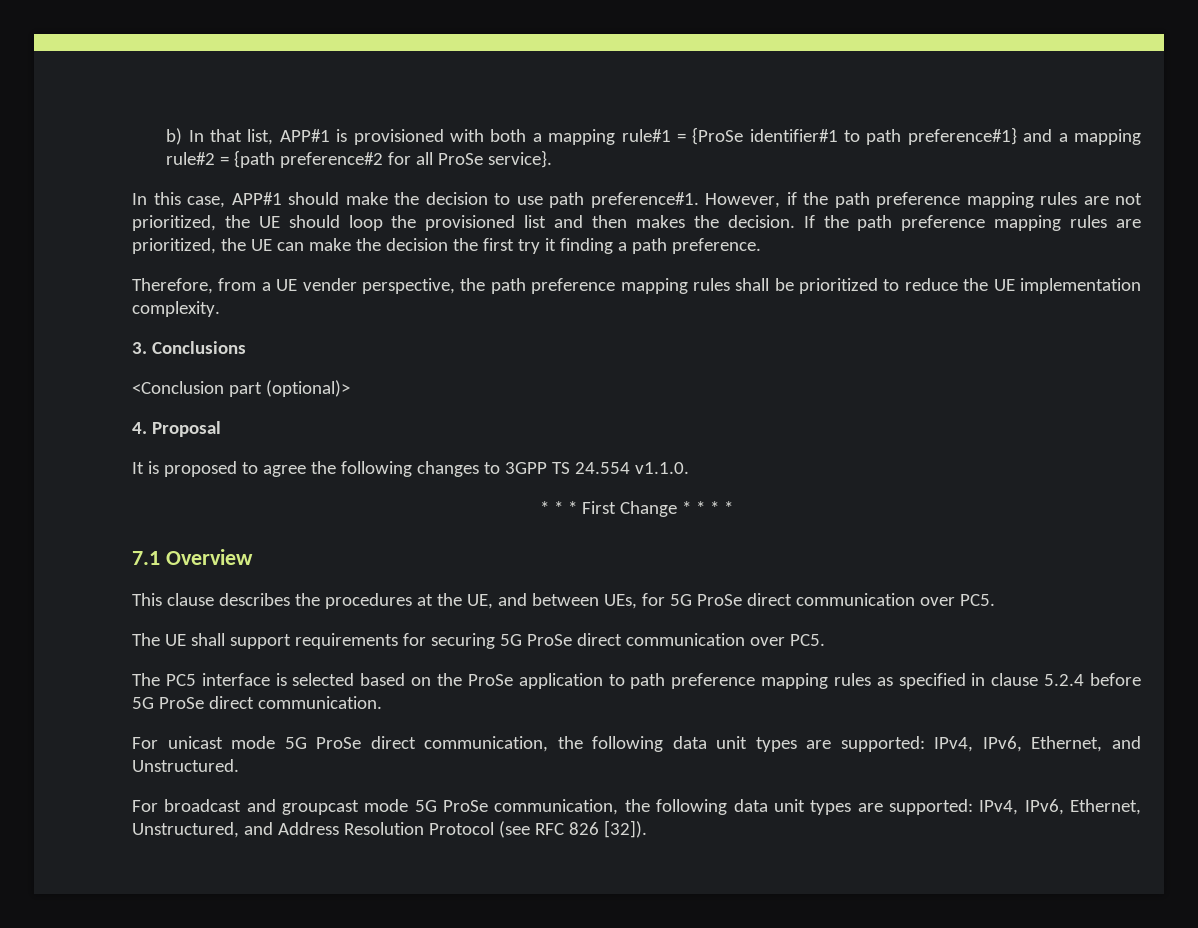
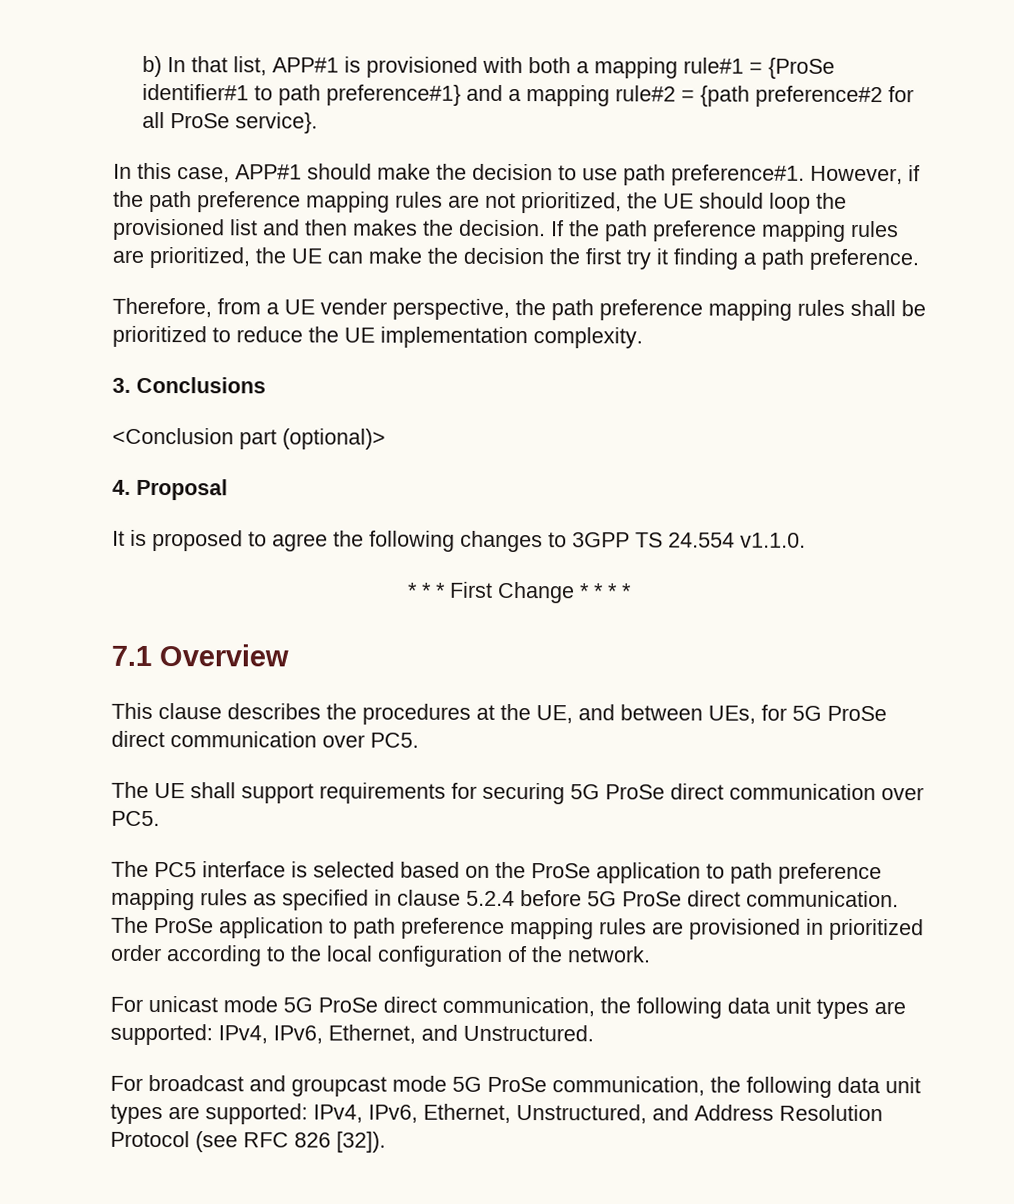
(382, 702) none -> [111,916,924,941] [110,944,651,967] The ProSe application to path preference mapping rules are provisioned in prioritized order according to the local configuration of the network.

